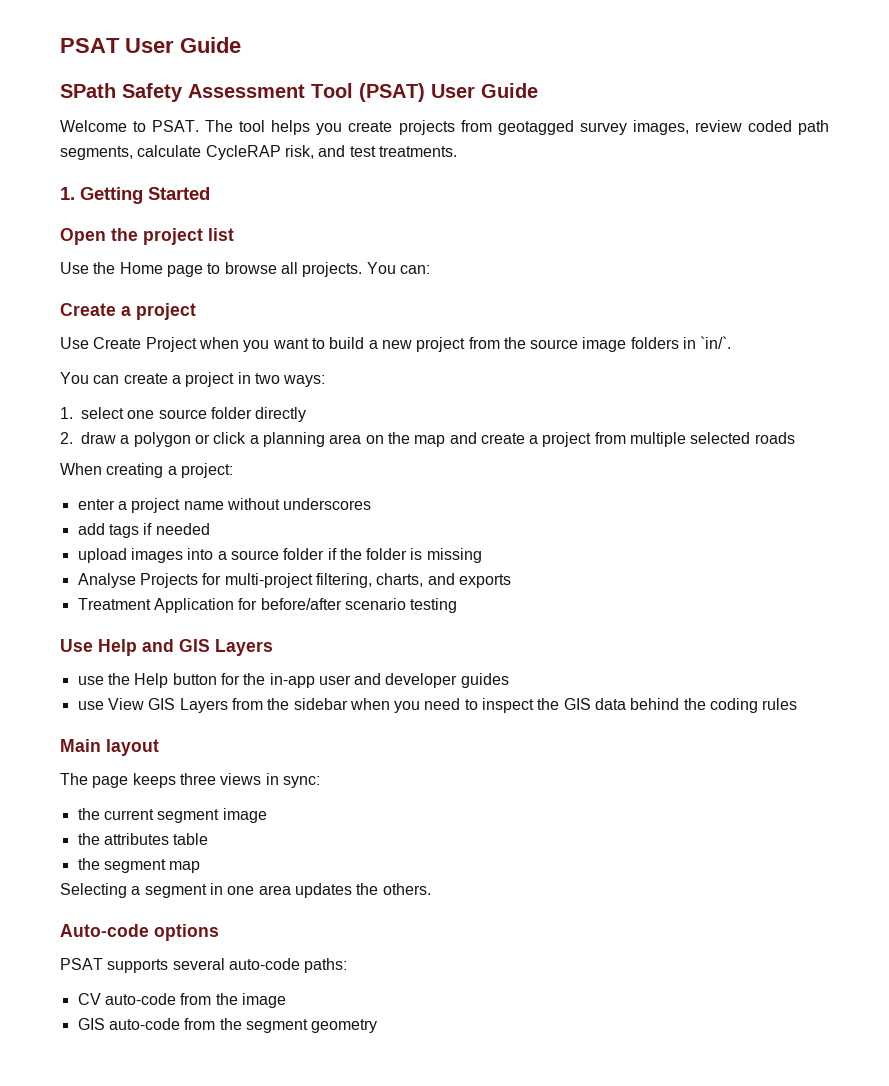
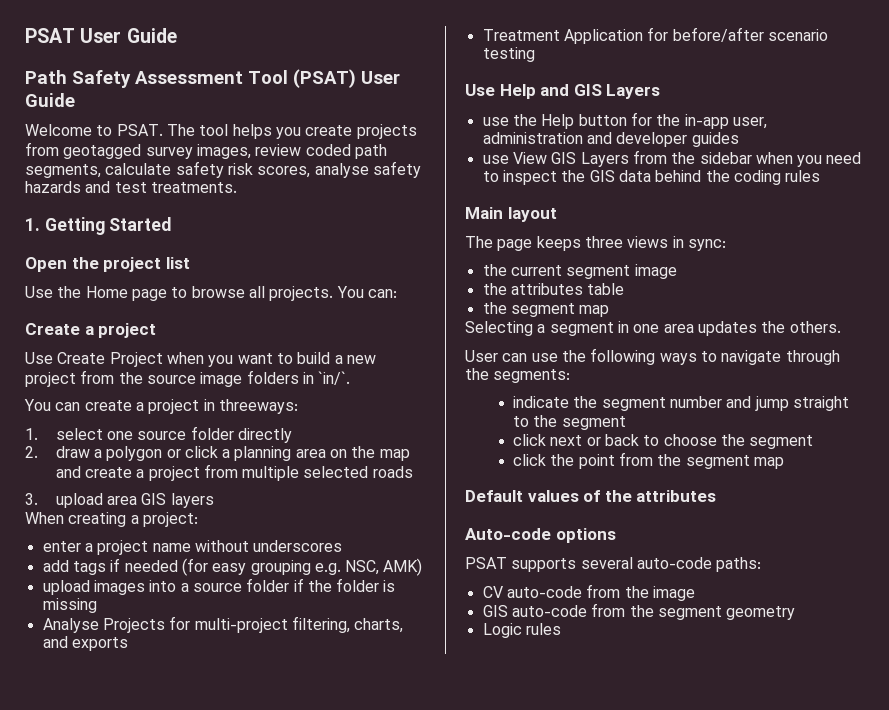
[60,83,116,98] SPath -> [25,70,67,84] Path
[205,145,314,160] CycleRAP risk, -> [175,161,421,178] [25,181,81,193] safety risk scores, analyse safety hazards
[254,373,326,387] two ways: -> [218,399,298,414] threeways:
(795, 438) none -> [25,493,214,508] // 3. upload area GIS layers
(210, 529) none -> [181,558,423,576] (for easy grouping e.g. NSC, AMK)
[318,675,351,685] user -> [732,117,767,129] [482,132,583,144] user, administration
(431, 889) none -> [465,348,840,365] [465,368,571,383] [513,396,850,411] [513,415,626,430] [513,434,814,449] [513,452,785,469] [465,490,717,502] // User can use the following ways to navigate through the segments: // indicate the segment number and jump straight to the segment // click next or back to choose the segment // click the point from the segment map // Default values of the attributes
(378, 1026) none -> [482,623,561,638] // Logic rules

